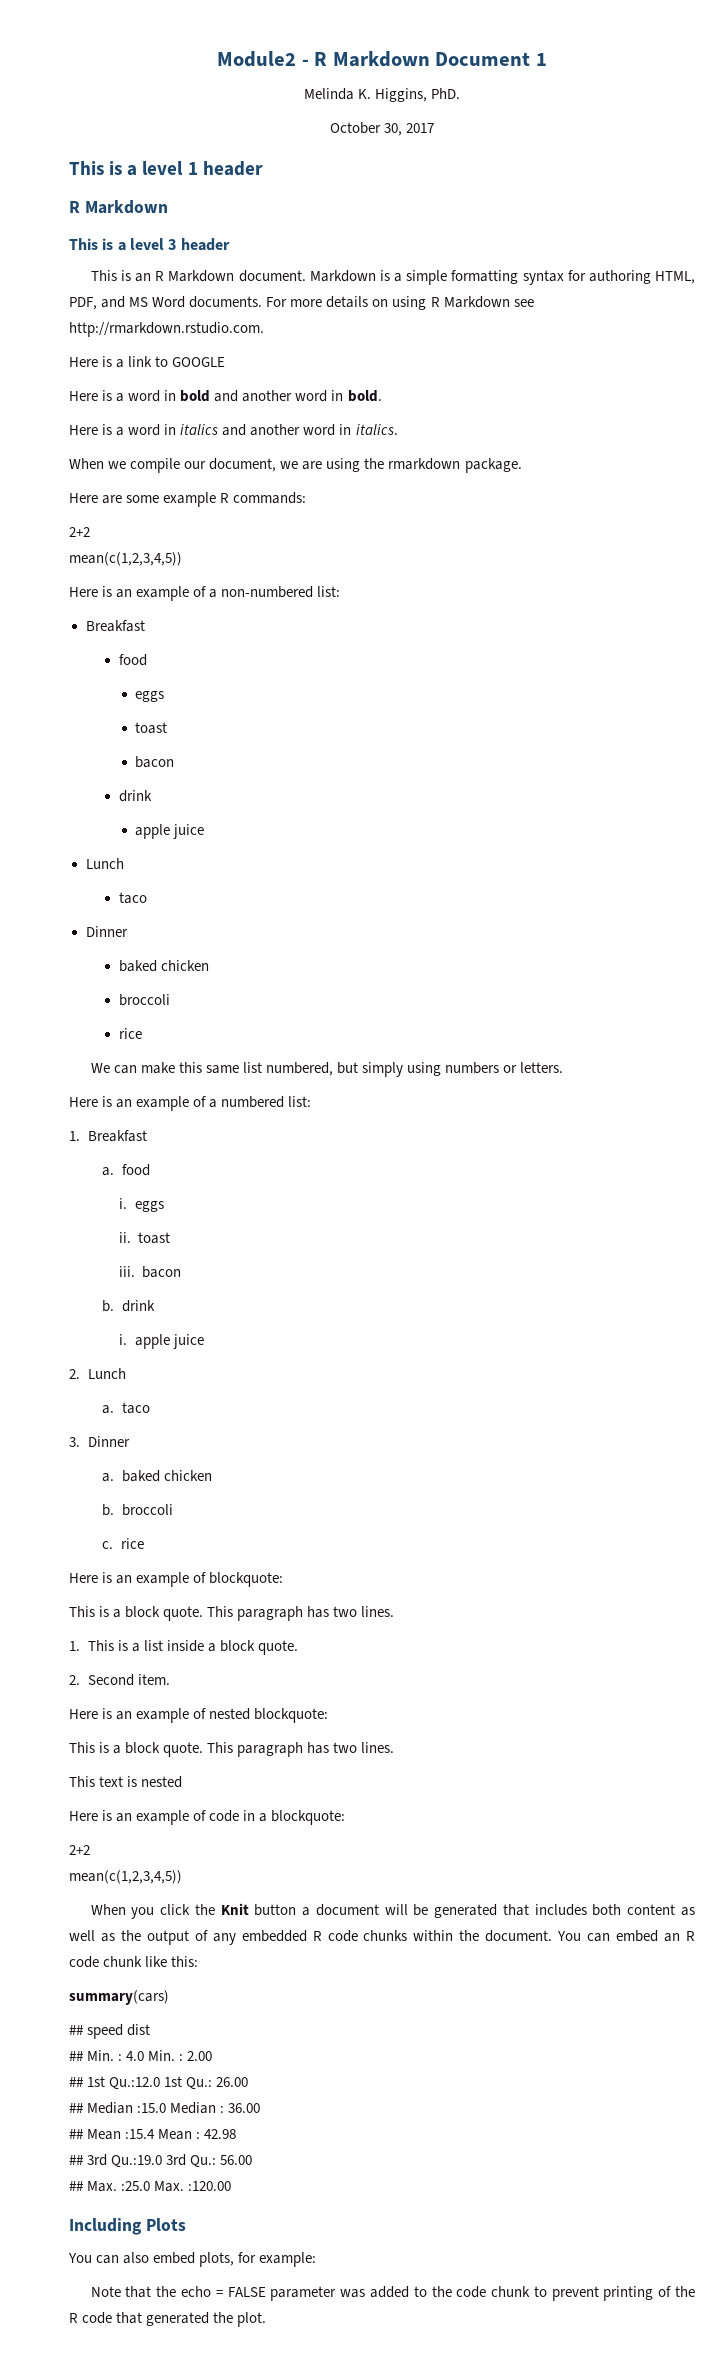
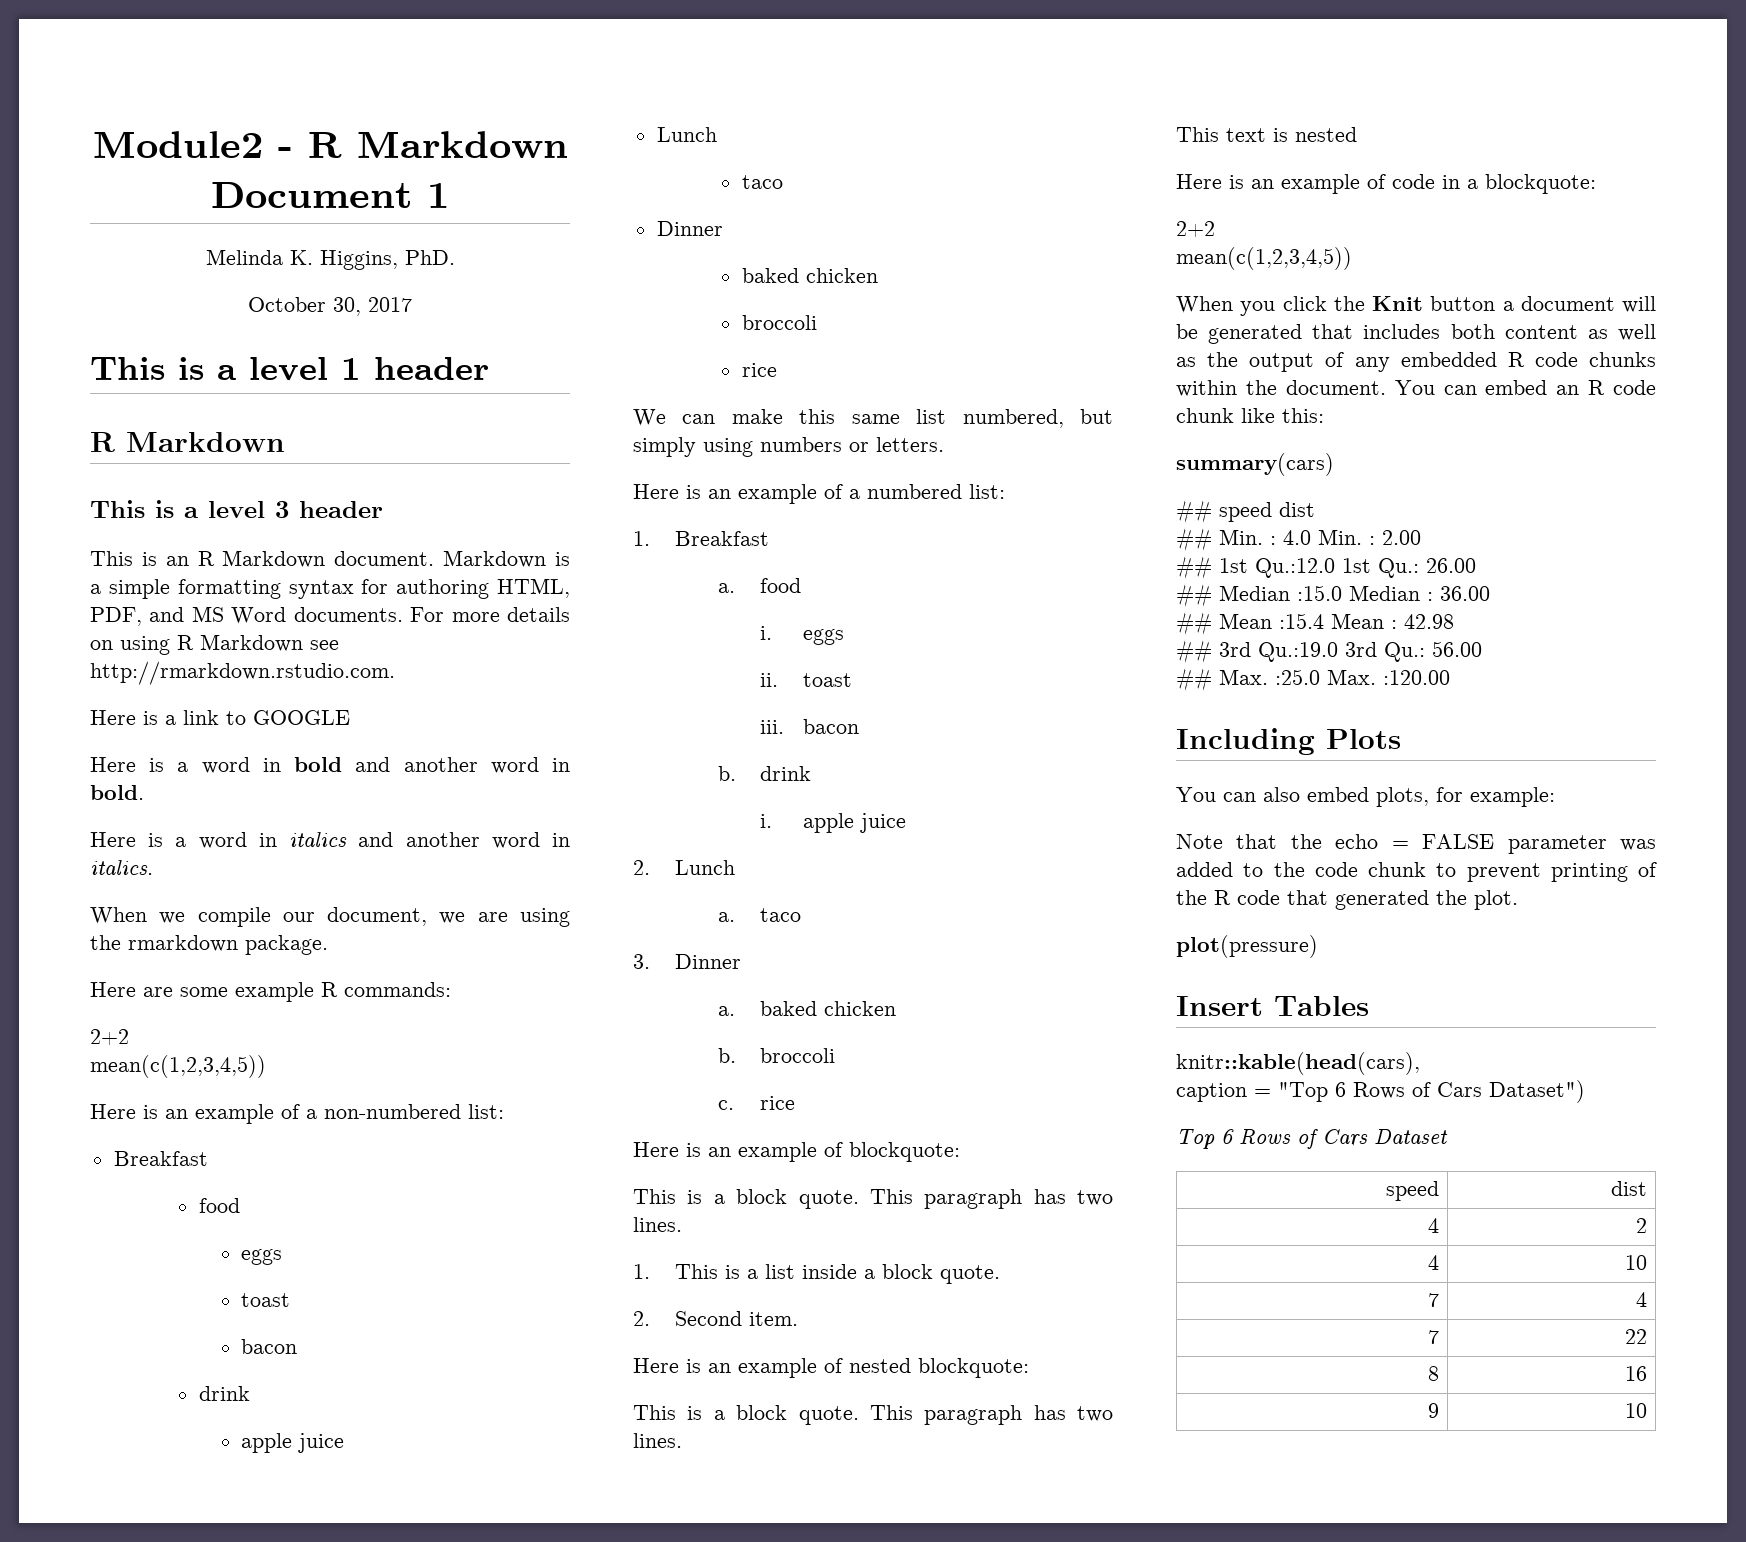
(267, 2319) none -> [1176,935,1318,958] [1176,996,1369,1016] [1176,1052,1420,1075] [1176,1080,1585,1103] [1176,1129,1448,1149] [1386,1181,1440,1201] [1611,1181,1648,1196] [1428,1218,1440,1233] [1636,1218,1648,1233] [1428,1255,1440,1270] [1625,1255,1648,1270] [1428,1293,1440,1307] [1636,1292,1648,1307] [1428,1330,1440,1344] [1625,1329,1648,1344] [1428,1366,1440,1381] [1625,1366,1648,1381] [1428,1403,1440,1418] [1625,1403,1648,1418] // plot(pressure) // Insert Tables // knitr::kable(head(cars), // caption = "Top 6 Rows of Cars Dataset") // Top 6 Rows of Cars Dataset // speed | dist // 4 | 2 // 4 | 10 // 7 | 4 // 7 | 22 // 8 | 16 // 9 | 10

